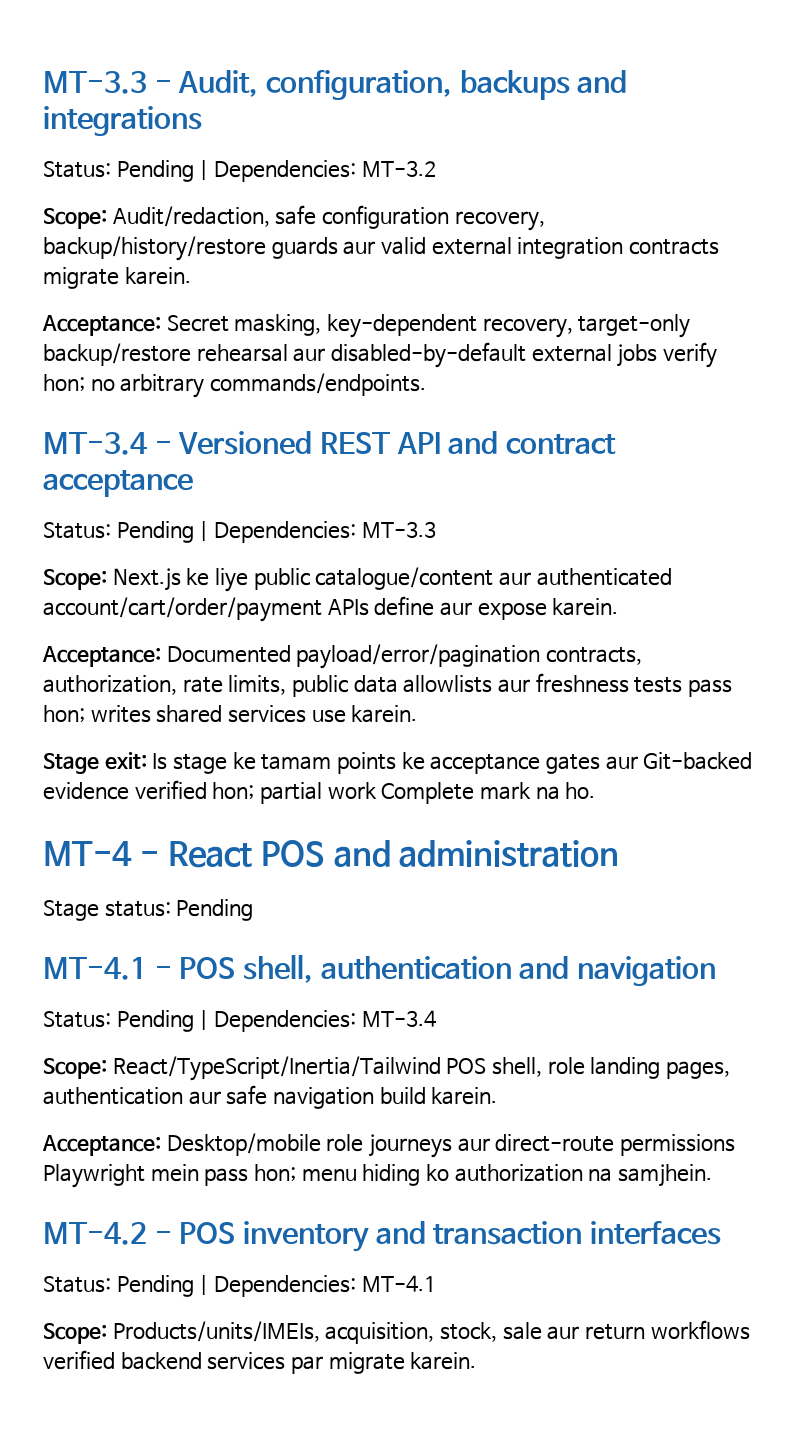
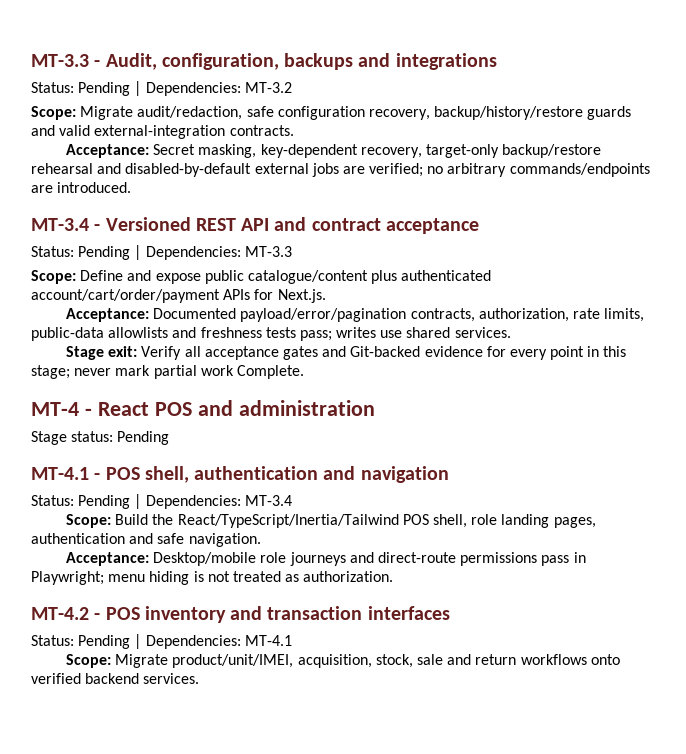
[112,206,270,227] Audit/redaction, -> [80,106,243,120] Migrate audit/redaction,
[343,237,719,259] [43,267,191,289] aur valid external integration contracts migrate karein. -> [31,125,294,139] and valid external-integration contracts.
[293,348,326,362] aur -> [97,163,122,174] and
[662,342,717,368] [43,373,427,398] verify hon; no arbitrary commands/endpoints. -> [342,163,650,177] [31,182,132,193] are verified; no arbitrary commands/endpoints are introduced.
[112,568,249,592] Next.js ke liye -> [80,270,201,284] Define and expose
[499,572,532,586] aur -> [371,270,398,284] plus
[374,596,619,620] define aur expose karein. -> [254,289,326,303] for Next.js.
[291,673,732,697] [43,705,418,723] [43,752,425,774] public data allowlists aur freshness tests pass hon; writes shared services use karein. // Stage exit: Is stage ke tamam points ke -> [31,327,511,341] [66,346,201,360] public-data allowlists and freshness tests pass; writes use shared services. // Stage exit: Verify all
[605,756,638,770] aur -> [322,346,347,357] and
[134,780,596,804] verified hon; partial work Complete mark na ho. -> [486,346,627,360] [31,365,304,379] for every point in this stage; never mark partial work Complete.
(107, 1068) none -> [115,514,174,525] Build the
[188,1085,498,1109] aur safe navigation build karein. -> [129,533,261,547] and safe navigation.
[457,1138,490,1152] aur -> [349,552,374,563] and
[43,1164,712,1188] Playwright mein pass hon; menu hiding ko authorization na samjhein. -> [541,552,586,566] [31,571,394,585] pass in Playwright; menu hiding is not treated as authorization.
[112,1321,320,1342] Products/units/IMEIs, -> [115,654,294,668] Migrate product/unit/IMEI,
[547,1326,580,1340] aur -> [447,654,472,665] and
(750, 1330) none -> [590,654,620,665] onto
[207,1352,477,1374] services par migrate karein. -> [143,673,200,684] services.

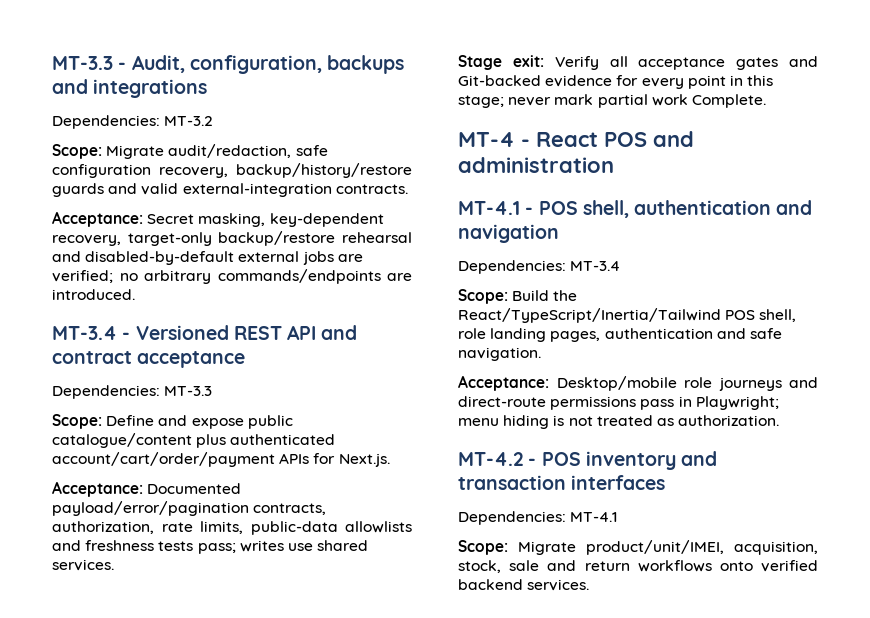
[31,81,142,96] Status: Pending | -> (208, 88) none
[31,245,142,260] Status: Pending | -> (246, 359) none
[31,431,170,445] // Stage status: Pending -> (614, 165) none
[31,494,142,509] Status: Pending | -> (559, 233) none
[31,634,142,649] Status: Pending | -> (666, 482) none

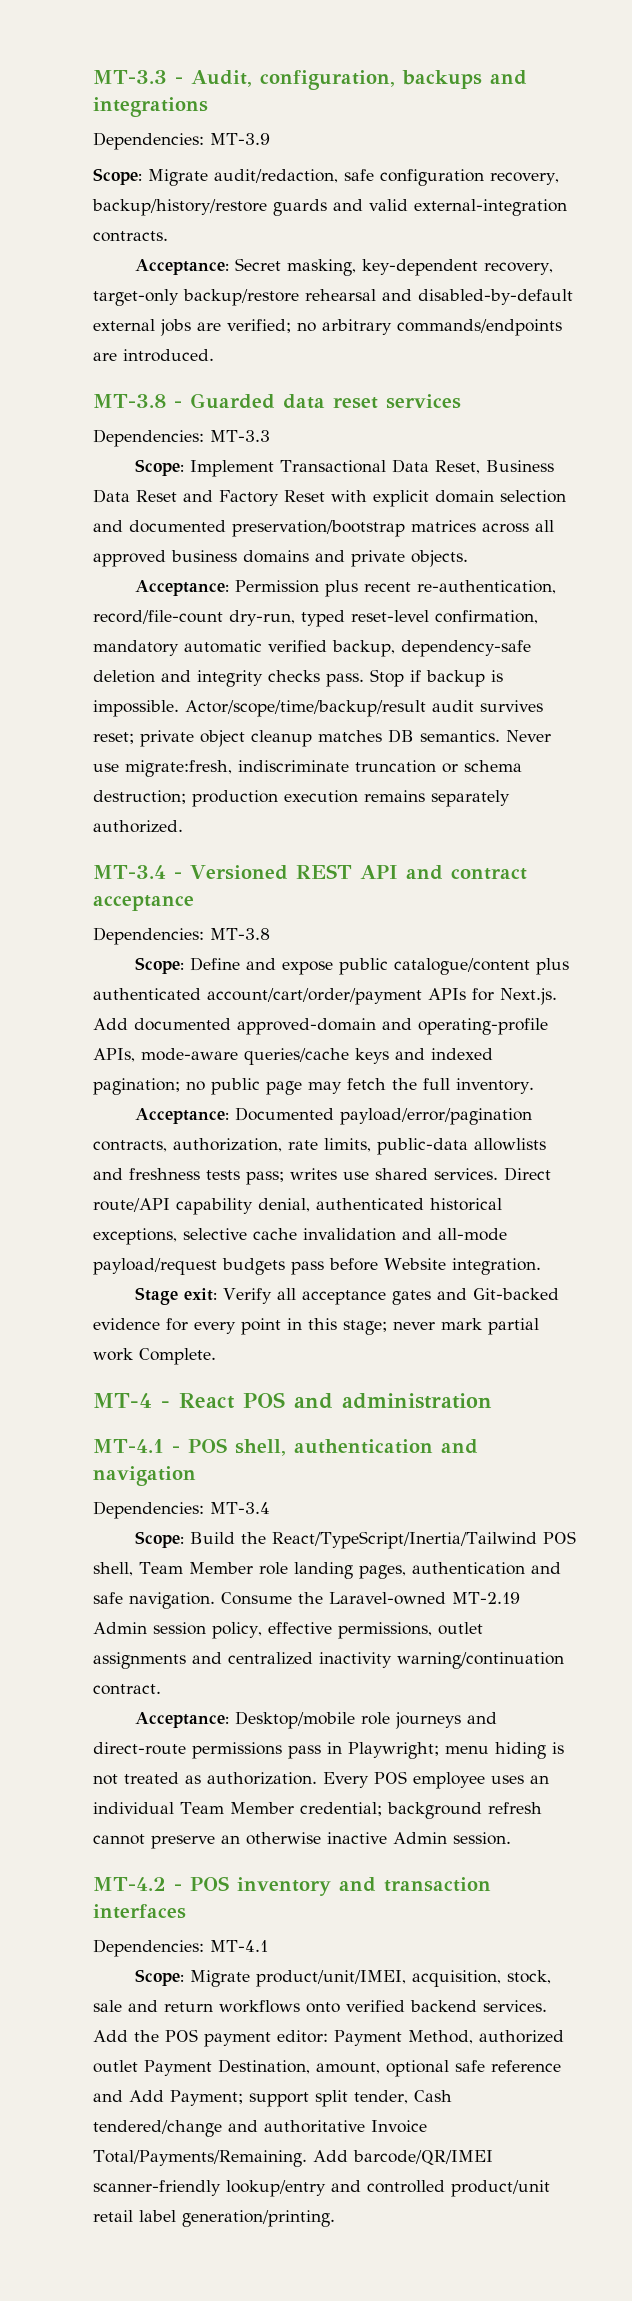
[164,116,214,126] MT-3.2 -> [210,133,270,145] MT-3.9
(135, 294) none -> [93,393,461,409] [93,429,270,447] [134,459,554,477] [93,489,566,507] [93,520,554,537] [93,550,468,567] [134,580,556,597] [93,610,538,627] [93,640,531,657] [93,669,503,687] [93,700,543,717] [93,729,551,747] [93,760,522,777] [93,790,510,807] [93,820,183,833] // MT-3.8 - Guarded data reset services // Dependencies: MT-3.3 // Scope: Implement Transactional Data Reset, Business Data Reset and Factory Reset with explicit domain selection and documented preservation/bootstrap matrices across all approved business domains and private objects. // Acceptance: Permission plus recent re-authentication, record/file-count dry-run, typed reset-level confirmation, mandatory automatic verified backup, dependency-safe deletion and integrity checks pass. Stop if backup is impossible. Actor/scope/time/backup/result audit survives reset; private object cleanup matches DB semantics. Never use migrate:fresh, indiscriminate truncation or schema destruction; production execution remains separately authorized.
[164,386,213,396] MT-3.3 -> [210,928,270,940] MT-3.8
(390, 460) none -> [93,1018,548,1035] [93,1048,493,1065] [93,1078,534,1095] Add documented approved-domain and operating-profile APIs, mode-aware queries/cache keys and indexed pagination; no public page may fetch the full inventory.
(114, 565) none -> [504,1167,551,1181] [93,1198,502,1215] [93,1228,507,1245] [93,1258,541,1275] Direct route/API capability denial, authenticated historical exceptions, selective cache invalidation and all-mode payload/request budgets pass before Website integration.
(797, 315) none -> [139,1562,253,1574] Team Member
(541, 354) none -> [221,1592,520,1605] [93,1622,483,1639] [93,1652,564,1669] [93,1684,161,1695] Consume the Laravel-owned MT-2.19 Admin session policy, effective permissions, outlet assignments and centralized inactivity warning/continuation contract.
(780, 420) none -> [323,1771,549,1789] [93,1802,542,1819] [93,1832,511,1849] Every POS employee uses an individual Team Member credential; background refresh cannot preserve an otherwise inactive Admin session.
(590, 585) none -> [93,2029,564,2047] [93,2059,561,2077] [93,2090,452,2107] [93,2120,427,2137] [93,2150,493,2167] [93,2180,550,2197] [93,2210,335,2227] Add the POS payment editor: Payment Method, authorized outlet Payment Destination, amount, optional safe reference and Add Payment; support split tender, Cash tendered/change and authoritative Invoice Total/Payments/Remaining. Add barcode/QR/IMEI scanner-friendly lookup/entry and controlled product/unit retail label generation/printing.

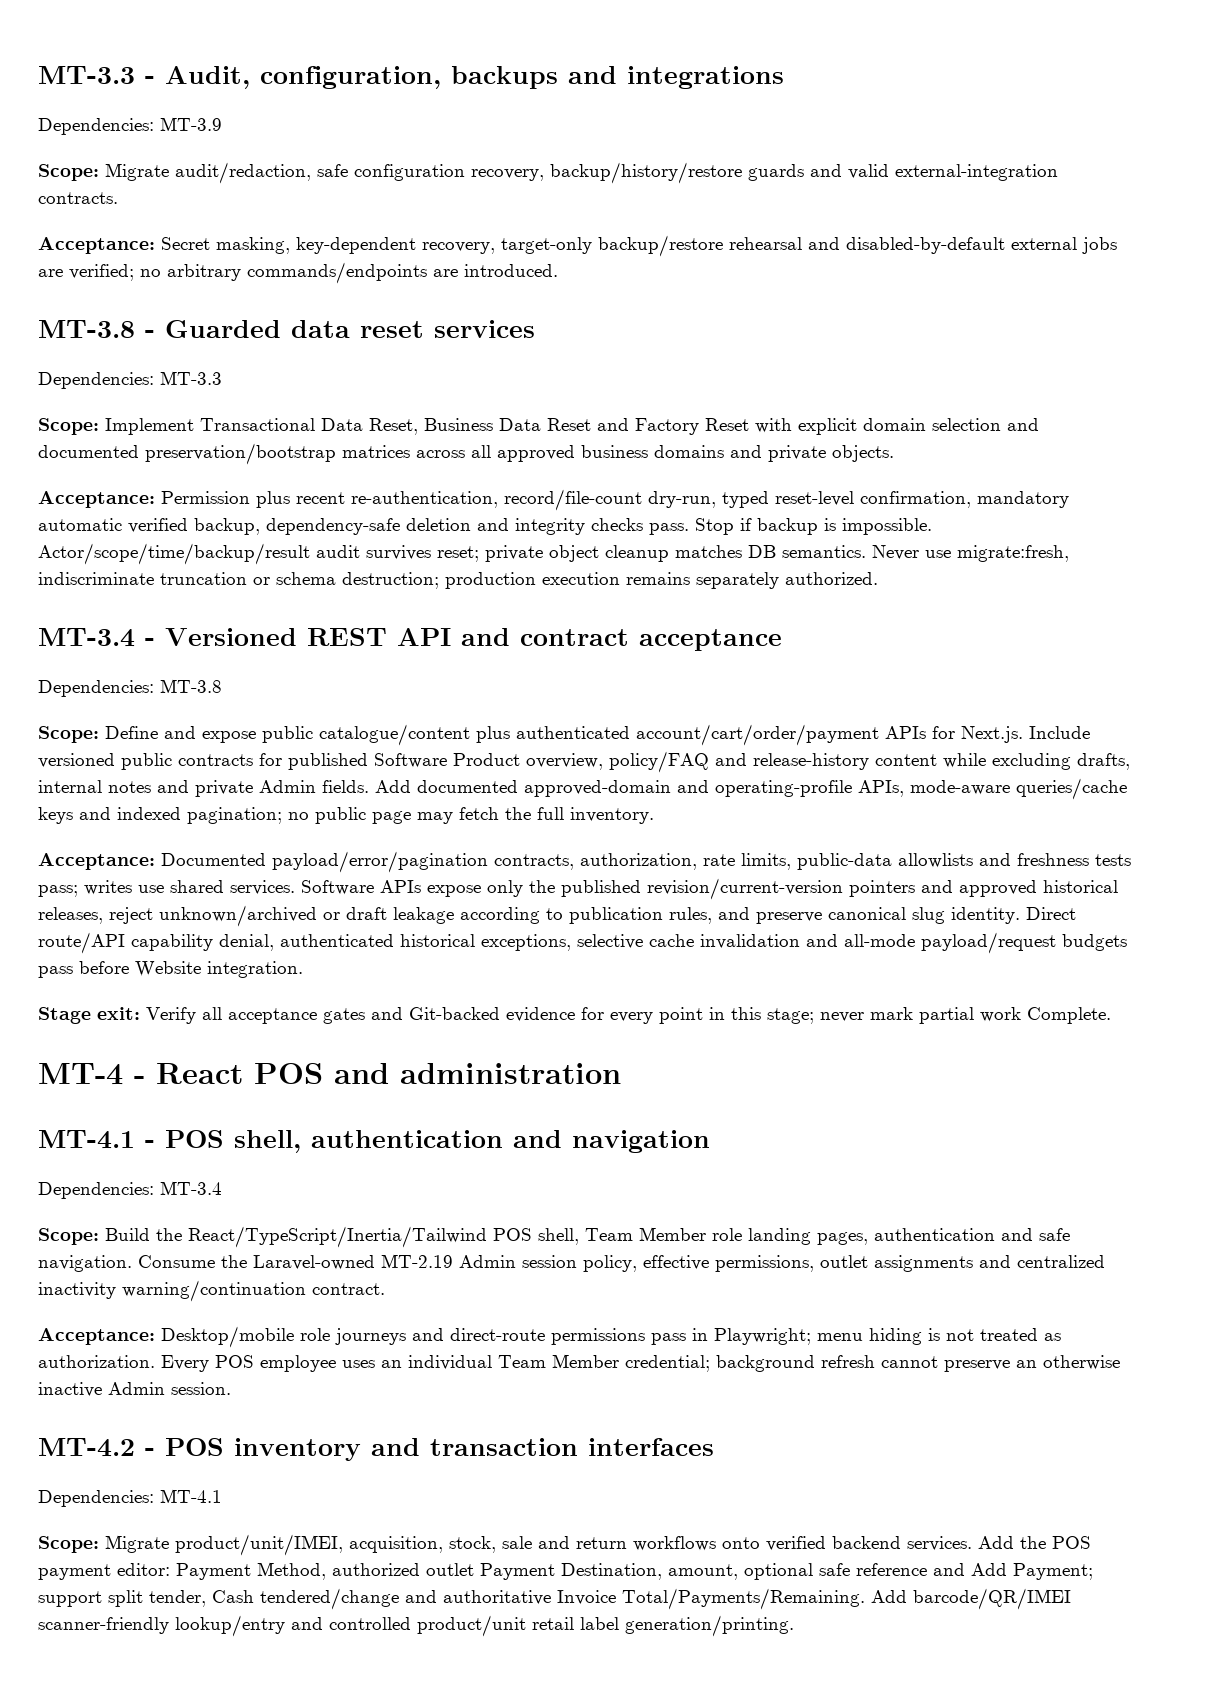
(557, 996) none -> [1029,726,1090,739] [38,751,1130,773] [38,780,369,797] Include versioned public contracts for published Software Product overview, policy/FAQ and release-history content while excluding drafts, internal notes and private Admin fields.
(498, 1174) none -> [301,878,1118,900] [38,905,1020,927] Software APIs expose only the published revision/current-version pointers and approved historical releases, reject unknown/archived or draft leakage according to publication rules, and preserve canonical slug identity.

